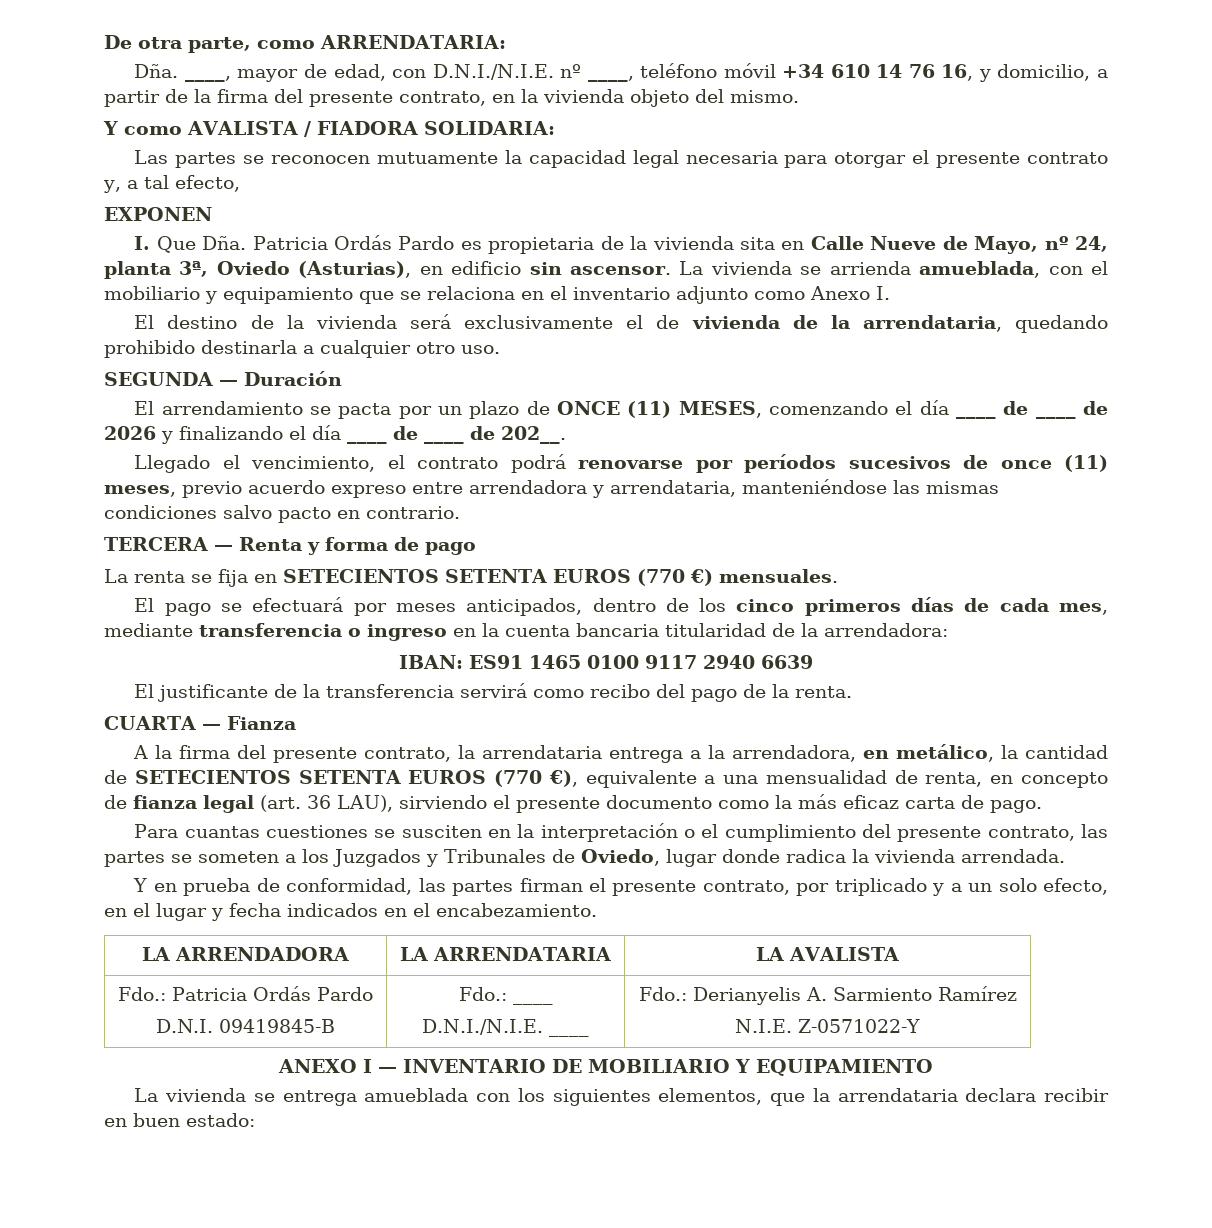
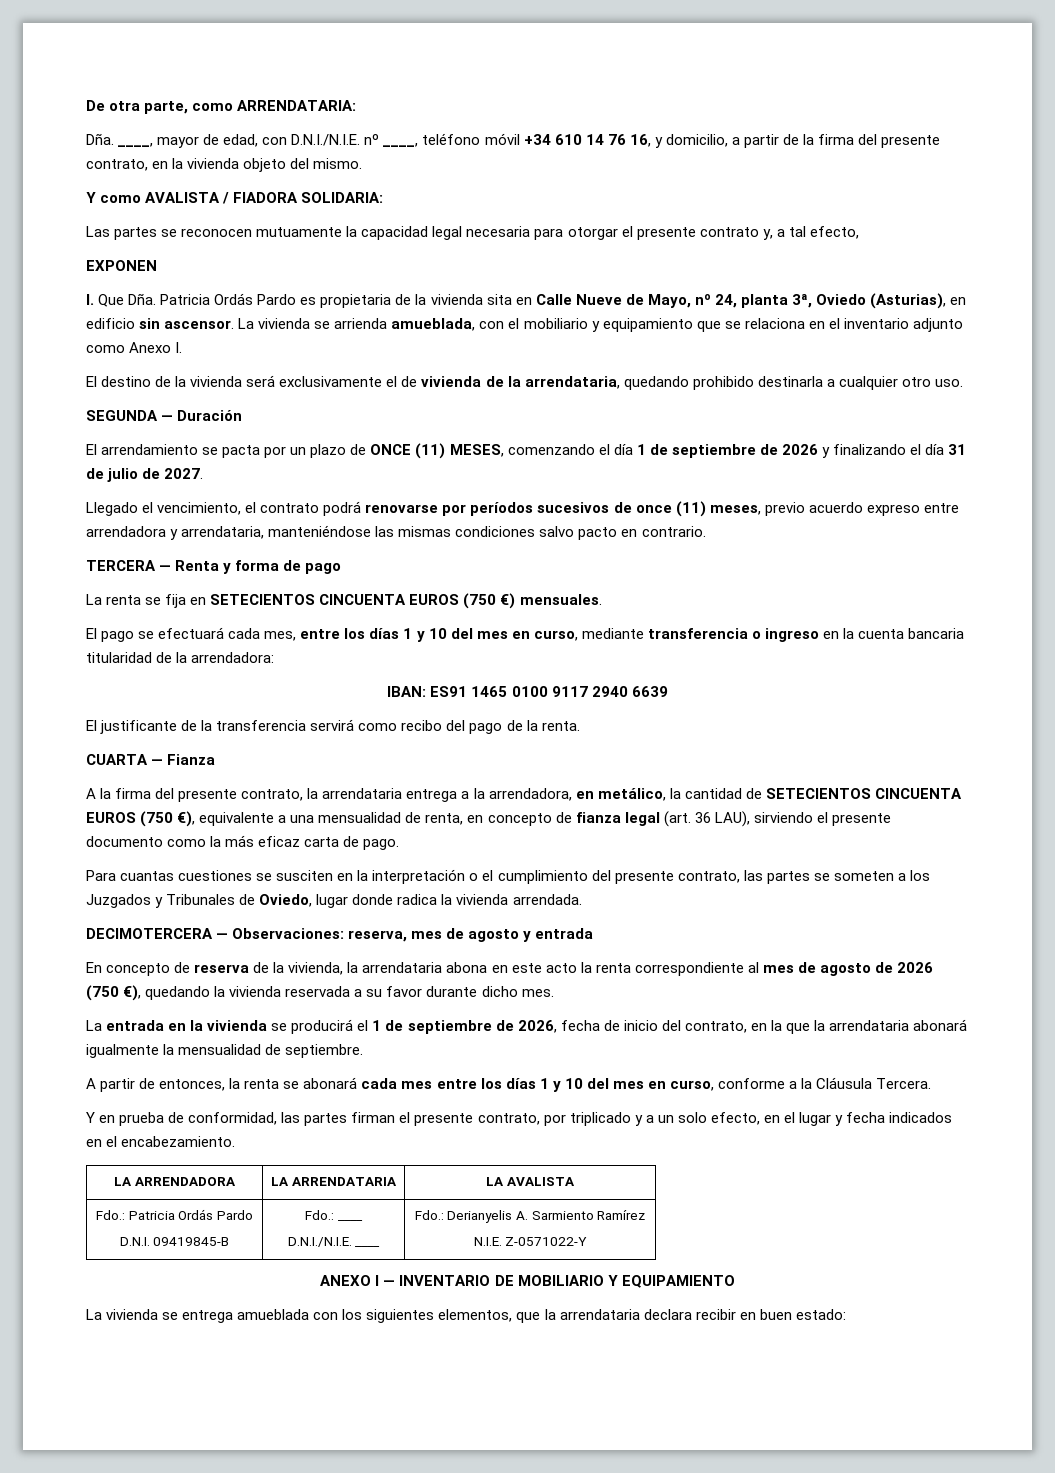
[956,415,997,419] [1003,401,1029,415] [1035,415,1076,419] ____ de ____ -> [636,444,756,458] 1 de septiembre
[347,440,387,444] [393,426,418,440] [424,440,464,444] [470,426,566,444] ____ de ____ de 202__. -> [948,444,967,455] [86,468,204,482] 31 de julio de 2027.
[445,569,685,586] SETENTA EUROS (770 -> [319,593,497,609] CINCUENTA EUROS (750
[353,597,1108,616] por meses anticipados, dentro de los cinco primeros días de cada mes, -> [228,628,578,642] cada mes, entre los días 1 y 10 del mes en curso,
[298,770,543,787] SETENTA EUROS (770 -> [874,788,962,799] [86,811,174,827] CINCUENTA EUROS (750
(1065, 856) none -> [86,928,594,942] [86,962,934,976] [86,985,554,1001] [86,1019,968,1034] [86,1044,364,1058] [86,1077,932,1092] // DECIMOTERCERA — Observaciones: reserva, mes de agosto y entrada // En concepto de reserva de la vivienda, la arrendataria abona en este acto la renta correspondiente al mes de agosto de 2026 (750 €), quedando la vivienda reservada a su favor durante dicho mes. // La entrada en la vivienda se producirá el 1 de septiembre de 2026, fecha de inicio del contrato, en la que la arrendataria abonará igualmente la mensualidad de septiembre. // A partir de entonces, la renta se abonará cada mes entre los días 1 y 10 del mes en curso, conforme a la Cláusula Tercera.

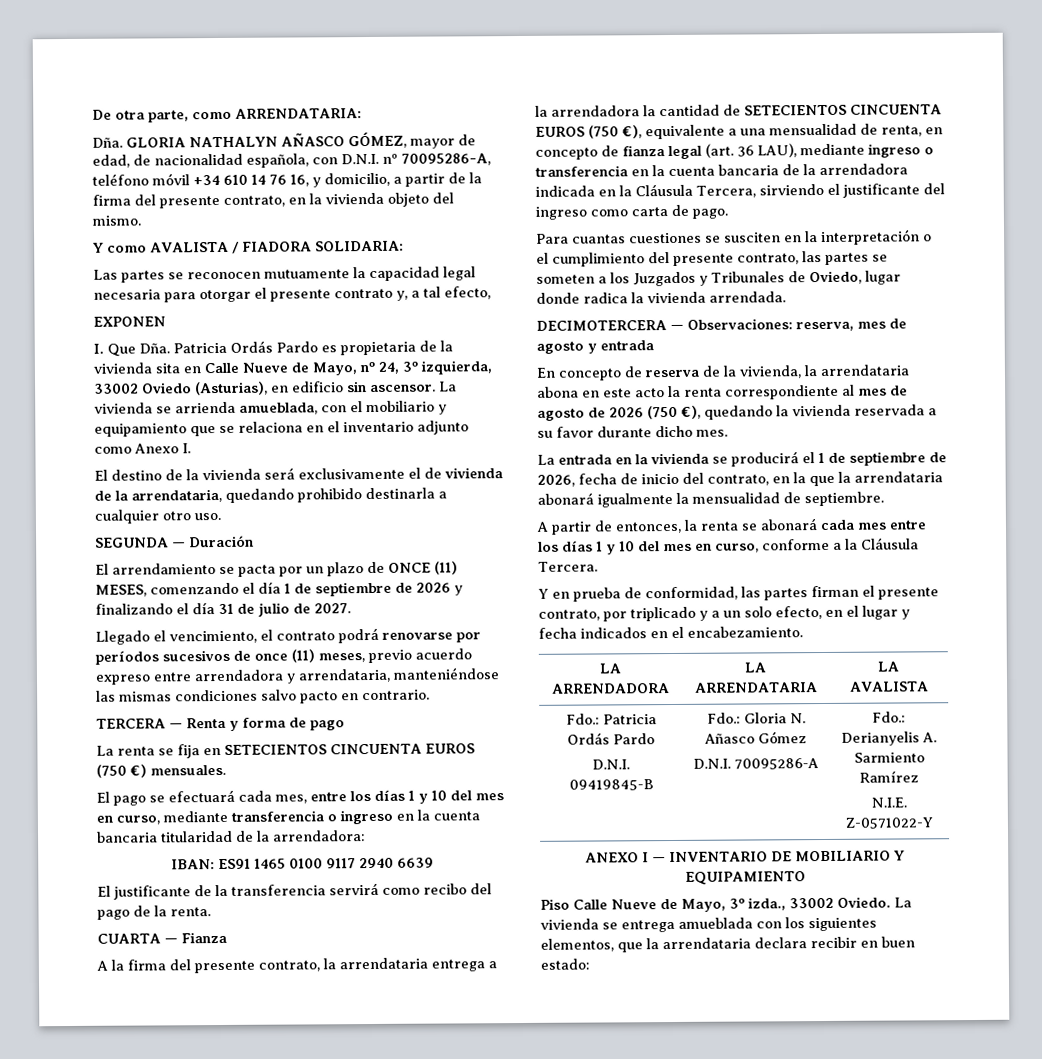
[118,134,419,148] ____, mayor de edad, con D.N.I./N.I.E. nº ____, -> [126,131,476,149] [92,153,491,168] GLORIA NATHALYN AÑASCO GÓMEZ, mayor de edad, de nacionalidad española, con D.N.I. nº 70095286-A,
[740,294,812,308] planta 3ª, -> [402,360,492,375] [94,383,139,394] 3º izquierda, 33002
[488,788,666,801] arrendadora, en metálico, -> [551,105,640,117] arrendadora
[753,812,891,826] [86,835,301,847] sirviendo el presente documento como la más eficaz -> [800,143,934,158] [535,163,908,177] [535,183,945,198] [535,206,628,220] mediante ingreso o transferencia en la cuenta bancaria de la arrendadora indicada en la Cláusula Tercera, sirviendo el justificante del ingreso como
[337,1220,363,1221] [287,1237,381,1247] ____ // D.N.I./N.I.E. ____ -> [743,712,806,724] [704,731,807,744] [693,758,819,770] Gloria N. Añasco Gómez // D.N.I. 70095286-A
(735, 1281) none -> [540,896,891,912] Piso Calle Nueve de Mayo, 3º izda., 33002 Oviedo.

